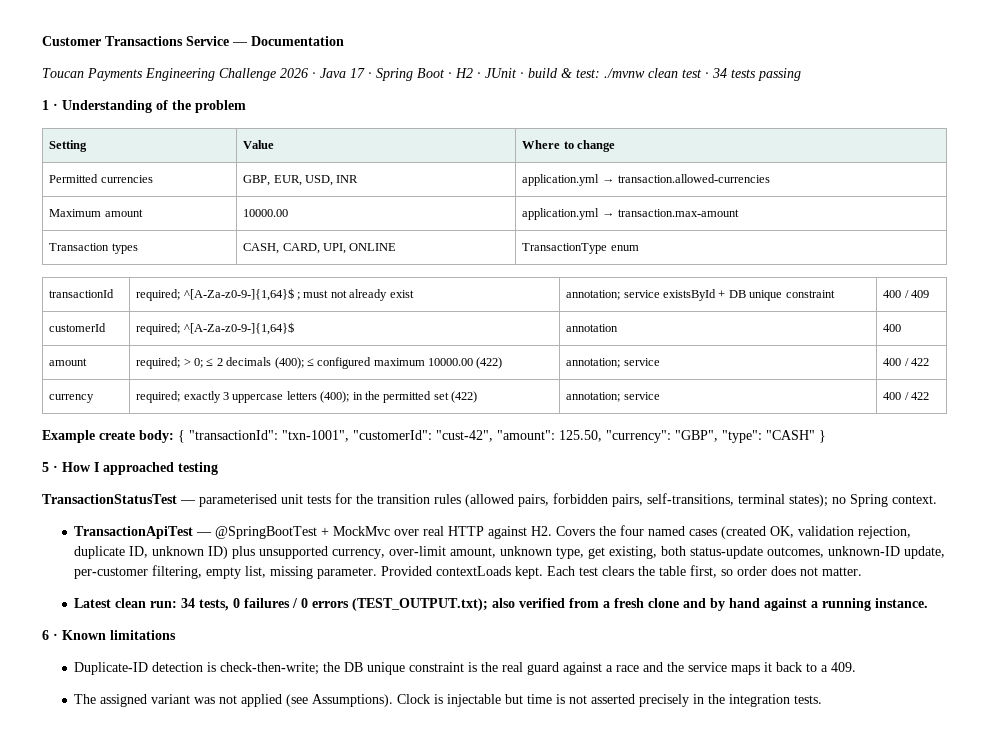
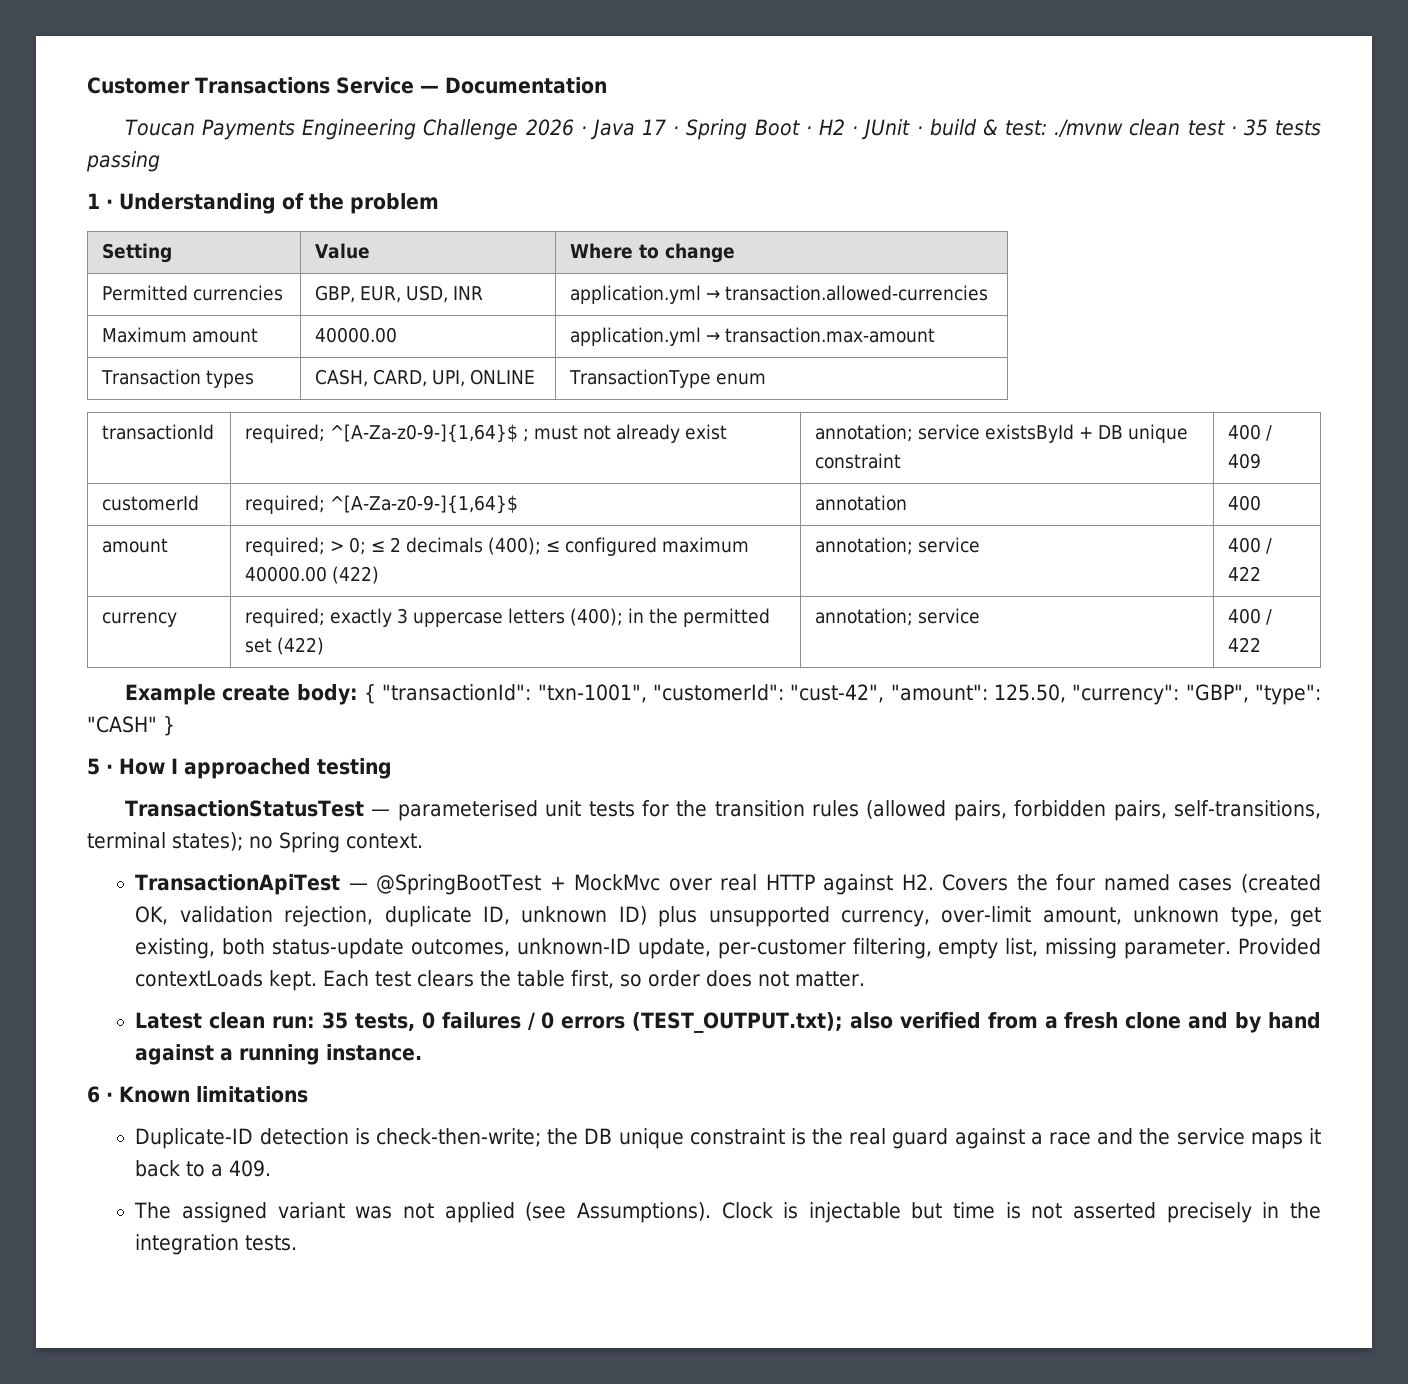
[712,68,727,78] 34 -> [1243,119,1268,136] 35
[243,209,289,217] 10000.00 -> [315,327,398,343] 40000.00
[428,358,474,366] 10000.00 -> [245,566,328,582] 40000.00
[181,598,196,608] 34 -> [321,1012,348,1029] 35

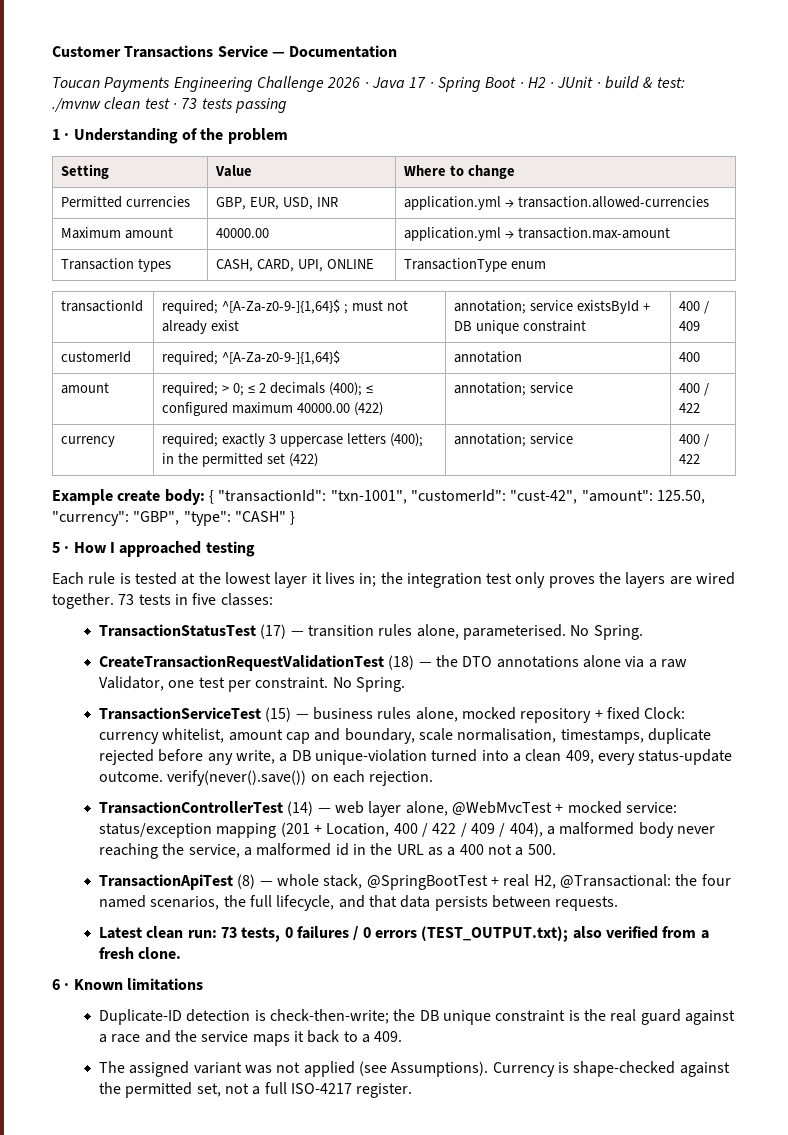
[1243,119,1268,136] 35 -> [181,98,198,109] 73
[125,800,1322,821] [87,832,423,853] [135,874,1321,895] [135,906,1321,927] [135,938,1321,959] [135,970,866,991] TransactionStatusTest — parameterised unit tests for the transition rules (allowed pairs, forbidden pairs, self-transitions, terminal states); no Spring context. // TransactionApiTest — @SpringBootTest + MockMvc over real HTTP against H2. Covers the four named cases (created OK, validation rejection, duplicate ID, unknown ID) plus unsupported currency, over-limit amount, unknown type, get existing, both status-update outcomes, unknown-ID update, per-customer filtering, empty list, missing parameter. Provided contextLoads kept. Each test clears the table first, so order does not matter. -> [52,572,736,588] [52,593,273,609] [99,624,643,640] [99,655,688,671] [99,676,406,692] [99,707,686,723] [99,728,712,744] [99,749,733,765] [99,770,434,786] [99,801,678,817] [99,822,715,838] [99,843,556,859] [99,874,731,890] [99,895,619,911] Each rule is tested at the lowest layer it lives in; the integration test only proves the layers are wired together. 73 tests in five classes: // TransactionStatusTest (17) — transition rules alone, parameterised. No Spring. // CreateTransactionRequestValidationTest (18) — the DTO annotations alone via a raw Validator, one test per constraint. No Spring. // TransactionServiceTest (15) — business rules alone, mocked repository + fixed Clock: currency whitelist, amount cap and boundary, scale normalisation, timestamps, duplicate rejected before any write, a DB unique-violation turned into a clean 409, every status-update outcome. verify(never().save()) on each rejection. // TransactionControllerTest (14) — web layer alone, @WebMvcTest + mocked service: status/exception mapping (201 + Location, 400 / 422 / 409 / 404), a malformed body never reaching the service, a malformed id in the URL as a 400 not a 500. // TransactionApiTest (8) — whole stack, @SpringBootTest + real H2, @Transactional: the four named scenarios, the full lifecycle, and that data persists between requests.
[321,1012,348,1029] 35 -> [221,927,238,938] 73
[1125,1012,1321,1033] [135,1044,423,1065] clone and by hand against a running instance. -> [138,947,182,959] clone.
[721,1202,1322,1223] [135,1234,298,1255] Clock is injectable but time is not asserted precisely in the integration tests. -> [492,1061,730,1077] [99,1082,413,1098] Currency is shape-checked against the permitted set, not a full ISO-4217 register.

